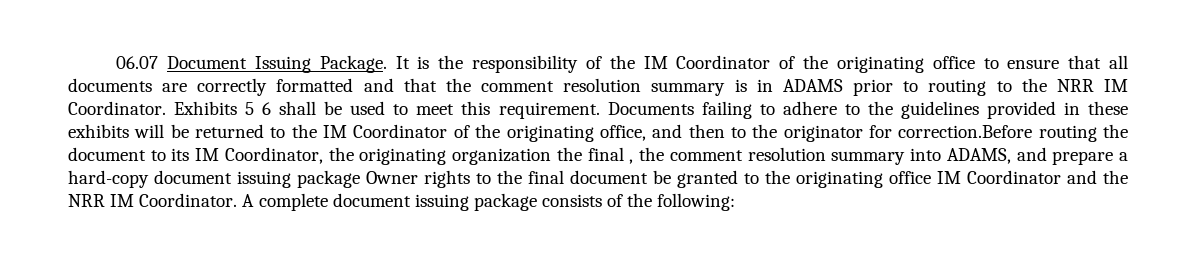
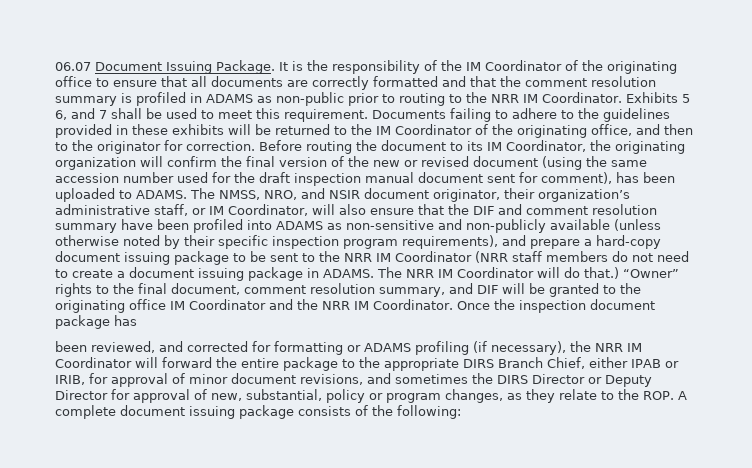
(747, 85) none -> [136,92,186,106] profiled
(843, 85) none -> [257,92,344,106] as non-public
[262,102,272,115] 6 -> [55,108,107,120] 6, and 7
[898,125,1033,138] correction.Before -> [186,140,302,151] correction. Before
[556,147,1011,165] the final , the comment resolution summary into ADAMS, -> [140,156,647,170] [55,172,675,186] [55,188,630,202] [55,204,657,216] [55,219,661,233] [55,235,498,249] will confirm the final version of the new or revised document (using the same accession number used for the draft inspection manual document sent for comment), has been uploaded to ADAMS. The NMSS, NRO, and NSIR document originator, their organization’s administrative staff, or IM Coordinator, will also ensure that the DIF and comment resolution summary have been profiled into ADAMS as non-sensitive and non-publicly available (unless otherwise noted by their specific inspection program requirements),
[366,170,648,188] Owner rights to the final document -> [233,251,689,263] [55,267,679,281] [55,283,525,297] to be sent to the NRR IM Coordinator (NRR staff members do not need to create a document issuing package in ADAMS. The NRR IM Coordinator will do that.) “Owner” rights to the final document, comment resolution summary, and DIF will
(238, 200) none -> [456,299,655,313] [55,315,137,329] [55,341,642,355] [55,357,679,371] [55,373,652,387] [55,389,674,403] Once the inspection document package has // been reviewed, and corrected for formatting or ADAMS profiling (if necessary), the NRR IM Coordinator will forward the entire package to the appropriate DIRS Branch Chief, either IPAB or IRIB, for approval of minor document revisions, and sometimes the DIRS Director or Deputy Director for approval of new, substantial, policy or program changes, as they relate to the ROP.

